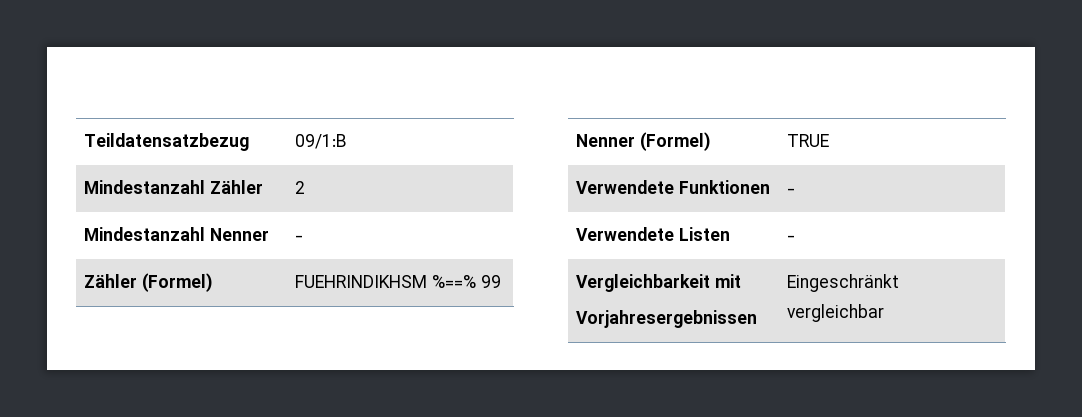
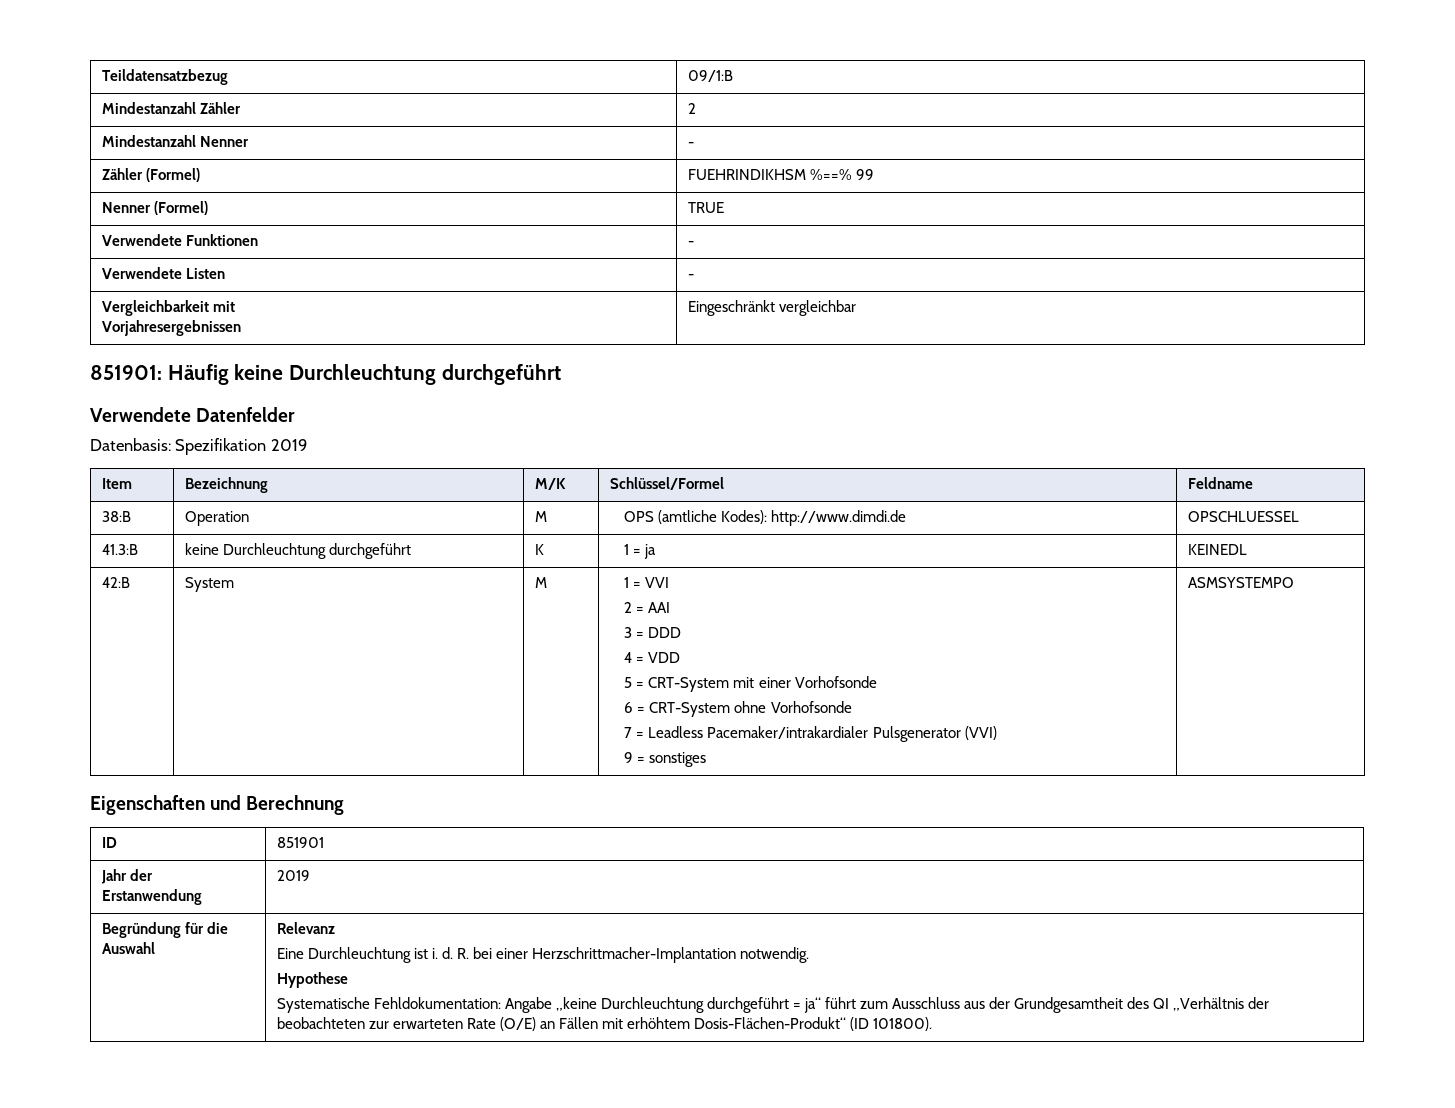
(885, 313) none -> [90,364,561,385] [90,407,296,422] [90,438,307,455] [101,478,132,489] [184,477,268,493] [534,478,566,490] [609,477,724,490] [1187,477,1253,489] [101,511,131,522] [184,511,249,526] [534,511,547,522] [624,510,907,526] [1187,511,1299,522] [101,544,138,555] [184,543,411,559] [534,544,544,555] [624,544,657,559] [1187,544,1247,555] [101,577,130,588] [184,577,234,592] [534,577,547,588] [624,577,670,588] [624,602,671,613] [624,627,682,638] [624,652,681,663] [624,676,877,692] [624,701,853,717] [624,726,997,742] [624,752,707,767] [1187,577,1294,588] [90,795,345,815] [101,837,117,848] [276,837,324,848] [100,869,153,884] [101,889,202,905] [276,870,310,881] [101,922,228,938] [101,942,155,954] [276,922,335,934] [276,947,810,963] [276,972,348,988] [276,997,1270,1013] [276,1017,933,1031] // 851901: Häufig keine Durchleuchtung durchgeführt // Verwendete Datenfelder // Datenbasis: Spezifikation 2019 // Item | Bezeichnung | M/K | Schlüssel/Formel | Feldname // 38:B | Operation | M | OPS (amtliche Kodes): http://www.dimdi.de | OPSCHLUESSEL // 41.3:B | keine Durchleuchtung durchgeführt | K | 1 = ja | KEINEDL // 42:B | System | M | 1 = VVI // 2 = AAI // 3 = DDD // 4 = VDD // 5 = CRT-System mit einer Vorhofsonde // 6 = CRT-System ohne Vorhofsonde // 7 = Leadless Pacemaker/intrakardialer Pulsgenerator (VVI) // 9 = sonstiges | ASMSYSTEMPO // Eigenschaften und Berechnung // ID | 851901 // Jahr der Erstanwendung | 2019 // Begründung für die Auswahl | Relevanz // Eine Durchleuchtung ist i. d. R. bei einer Herzschrittmacher-Implantation notwendig. // Hypothese // Systematische Fehldokumentation: Angabe „keine Durchleuchtung durchgeführt = ja“ führt zum Ausschluss aus der Grundgesamtheit des QI „Verhältnis der beobachteten zur erwarteten Rate (O/E) an Fällen mit erhöhtem Dosis-Flächen-Produkt“ (ID 101800).

